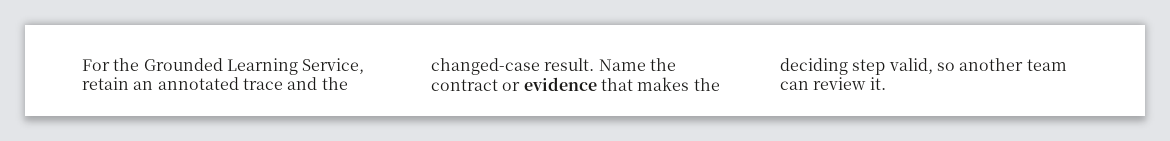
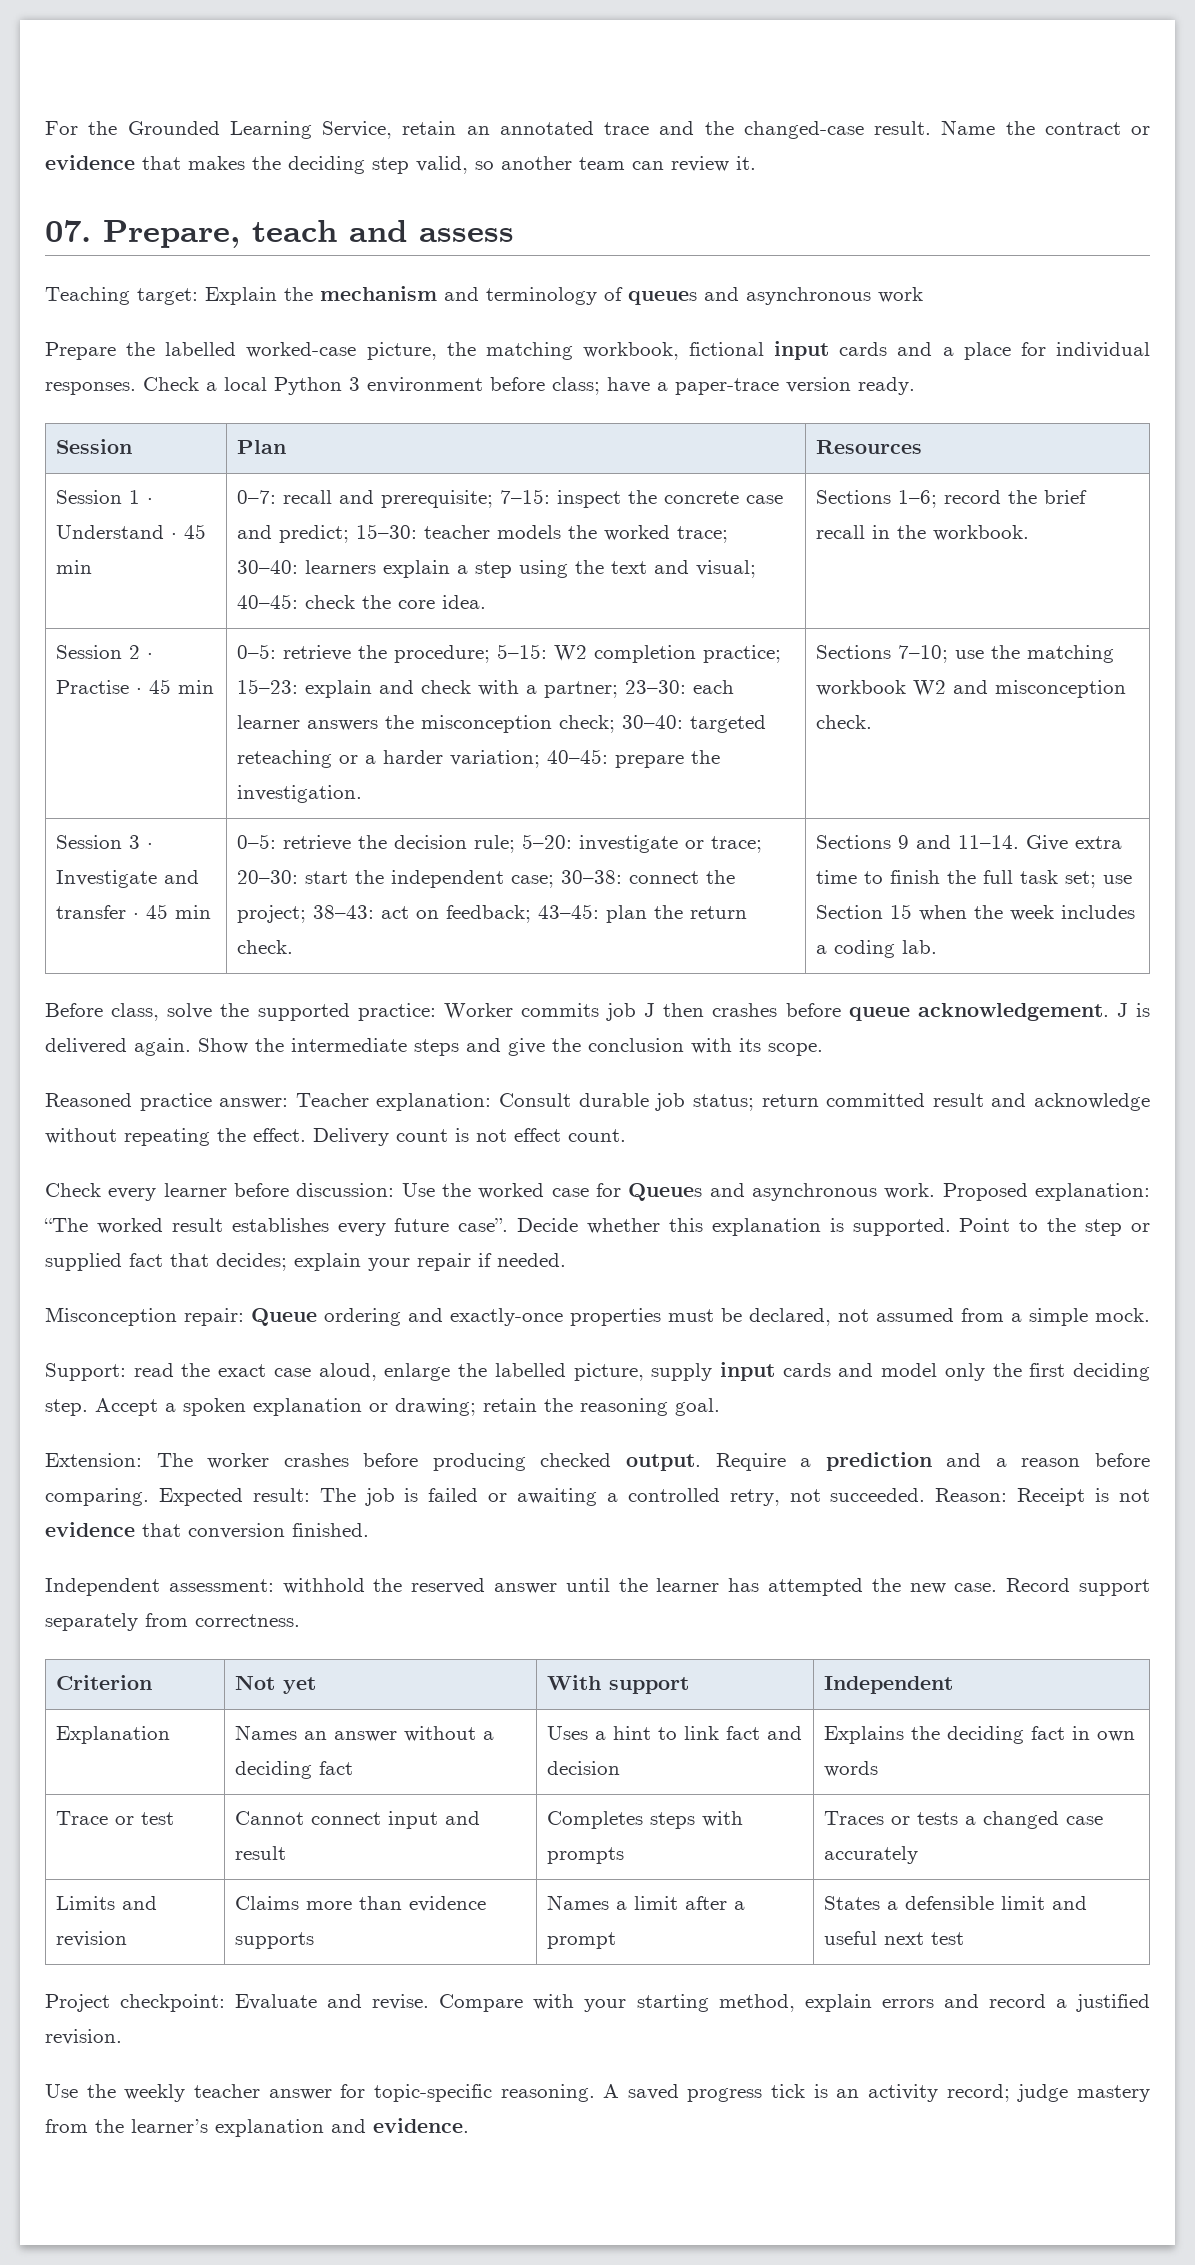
(886, 83) none -> [45,220,514,248] [45,286,923,305] [45,341,1150,360] [45,377,915,395] [56,439,133,454] [237,440,287,454] [816,440,923,454] [56,490,154,504] [56,524,207,539] [56,560,93,574] [237,489,784,508] [237,524,729,543] [237,560,757,578] [237,594,487,609] [816,490,1088,508] [816,525,1030,541] [56,645,154,659] [56,679,215,694] [237,644,782,663] [237,679,735,698] [237,715,767,733] [237,749,721,768] [237,785,363,803] [816,645,1115,663] [816,680,1127,698] [816,715,873,729] [56,835,154,849] [56,870,200,888] [56,904,212,919] [237,834,763,853] [237,870,736,888] [237,904,748,923] [237,940,294,954] [816,835,1123,851] [816,870,1133,888] [816,904,1136,921] [816,940,938,958] [45,1003,1150,1021] [45,1038,823,1056] [45,1093,1151,1111] [45,1128,626,1146] [45,1183,1151,1201] [44,1218,1150,1236] [45,1253,566,1271] [45,1307,1150,1326] [45,1362,1150,1381] [45,1398,720,1416] [45,1452,1150,1471] [45,1488,1150,1506] [45,1522,369,1539] [45,1578,1150,1596] [45,1613,300,1631] [56,1675,153,1690] [235,1675,317,1694] [547,1675,690,1694] [824,1676,954,1694] [56,1726,171,1744] [235,1725,495,1742] [235,1761,354,1779] [547,1726,803,1740] [547,1761,621,1775] [824,1726,1136,1744] [824,1761,879,1777] [56,1811,175,1825] [235,1811,481,1829] [235,1846,287,1860] [547,1811,744,1829] [547,1847,625,1864] [824,1811,1104,1829] [824,1846,919,1864] [56,1896,158,1910] [56,1931,128,1947] [235,1896,487,1912] [235,1932,315,1949] [547,1895,746,1910] [547,1932,617,1949] [824,1896,1088,1910] [824,1931,965,1945] [45,1994,1151,2012] [45,2029,122,2045] [45,2084,1150,2102] [45,2118,469,2137] // 07. Prepare, teach and assess // Teaching target: Explain the mechanism and terminology of queues and asynchronous work // Prepare the labelled worked-case picture, the matching workbook, fictional input cards and a place for individual responses. Check a local Python 3 environment before class; have a paper-trace version ready. // Session | Plan | Resources // Session 1 · Understand · 45 min | 0–7: recall and prerequisite; 7–15: inspect the concrete case and predict; 15–30: teacher models the worked trace; 30–40: learners explain a step using the text and visual; 40–45: check the core idea. | Sections 1–6; record the brief recall in the workbook. // Session 2 · Practise · 45 min | 0–5: retrieve the procedure; 5–15: W2 completion practice; 15–23: explain and check with a partner; 23–30: each learner answers the misconception check; 30–40: targeted reteaching or a harder variation; 40–45: prepare the investigation. | Sections 7–10; use the matching workbook W2 and misconception check. // Session 3 · Investigate and transfer · 45 min | 0–5: retrieve the decision rule; 5–20: investigate or trace; 20–30: start the independent case; 30–38: connect the project; 38–43: act on feedback; 43–45: plan the return check. | Sections 9 and 11–14. Give extra time to finish the full task set; use Section 15 when the week includes a coding lab. // Before class, solve the supported practice: Worker commits job J then crashes before queue acknowledgement. J is delivered again. Show the intermediate steps and give the conclusion with its scope. // Reasoned practice answer: Teacher explanation: Consult durable job status; return committed result and acknowledge without repeating the effect. Delivery count is not effect count. // Check every learner before discussion: Use the worked case for Queues and asynchronous work. Proposed explanation: “The worked result establishes every future case”. Decide whether this explanation is supported. Point to the step or supplied fact that decides; explain your repair if needed. // Misconception repair: Queue ordering and exactly-once properties must be declared, not assumed from a simple mock. // Support: read the exact case aloud, enlarge the labelled picture, supply input cards and model only the first deciding step. Accept a spoken explanation or drawing; retain the reasoning goal. // Extension: The worker crashes before producing checked output. Require a prediction and a reason before comparing. Expected result: The job is failed or awaiting a controlled retry, not succeeded. Reason: Receipt is not evidence that conversion finished. // Independent assessment: withhold the reserved answer until the learner has attempted the new case. Record support separately from correctness. // Criterion | Not yet | With support | Independent // Explanation | Names an answer without a deciding fact | Uses a hint to link fact and decision | Explains the deciding fact in own words // Trace or test | Cannot connect input and result | Completes steps with prompts | Traces or tests a changed case accurately // Limits and revision | Claims more than evidence supports | Names a limit after a prompt | States a defensible limit and useful next test // Project checkpoint: Evaluate and revise. Compare with your starting method, explain errors and record a justified revision. // Use the weekly teacher answer for topic-specific reasoning. A saved progress tick is an activity record; judge mastery from the learner’s explanation and evidence.

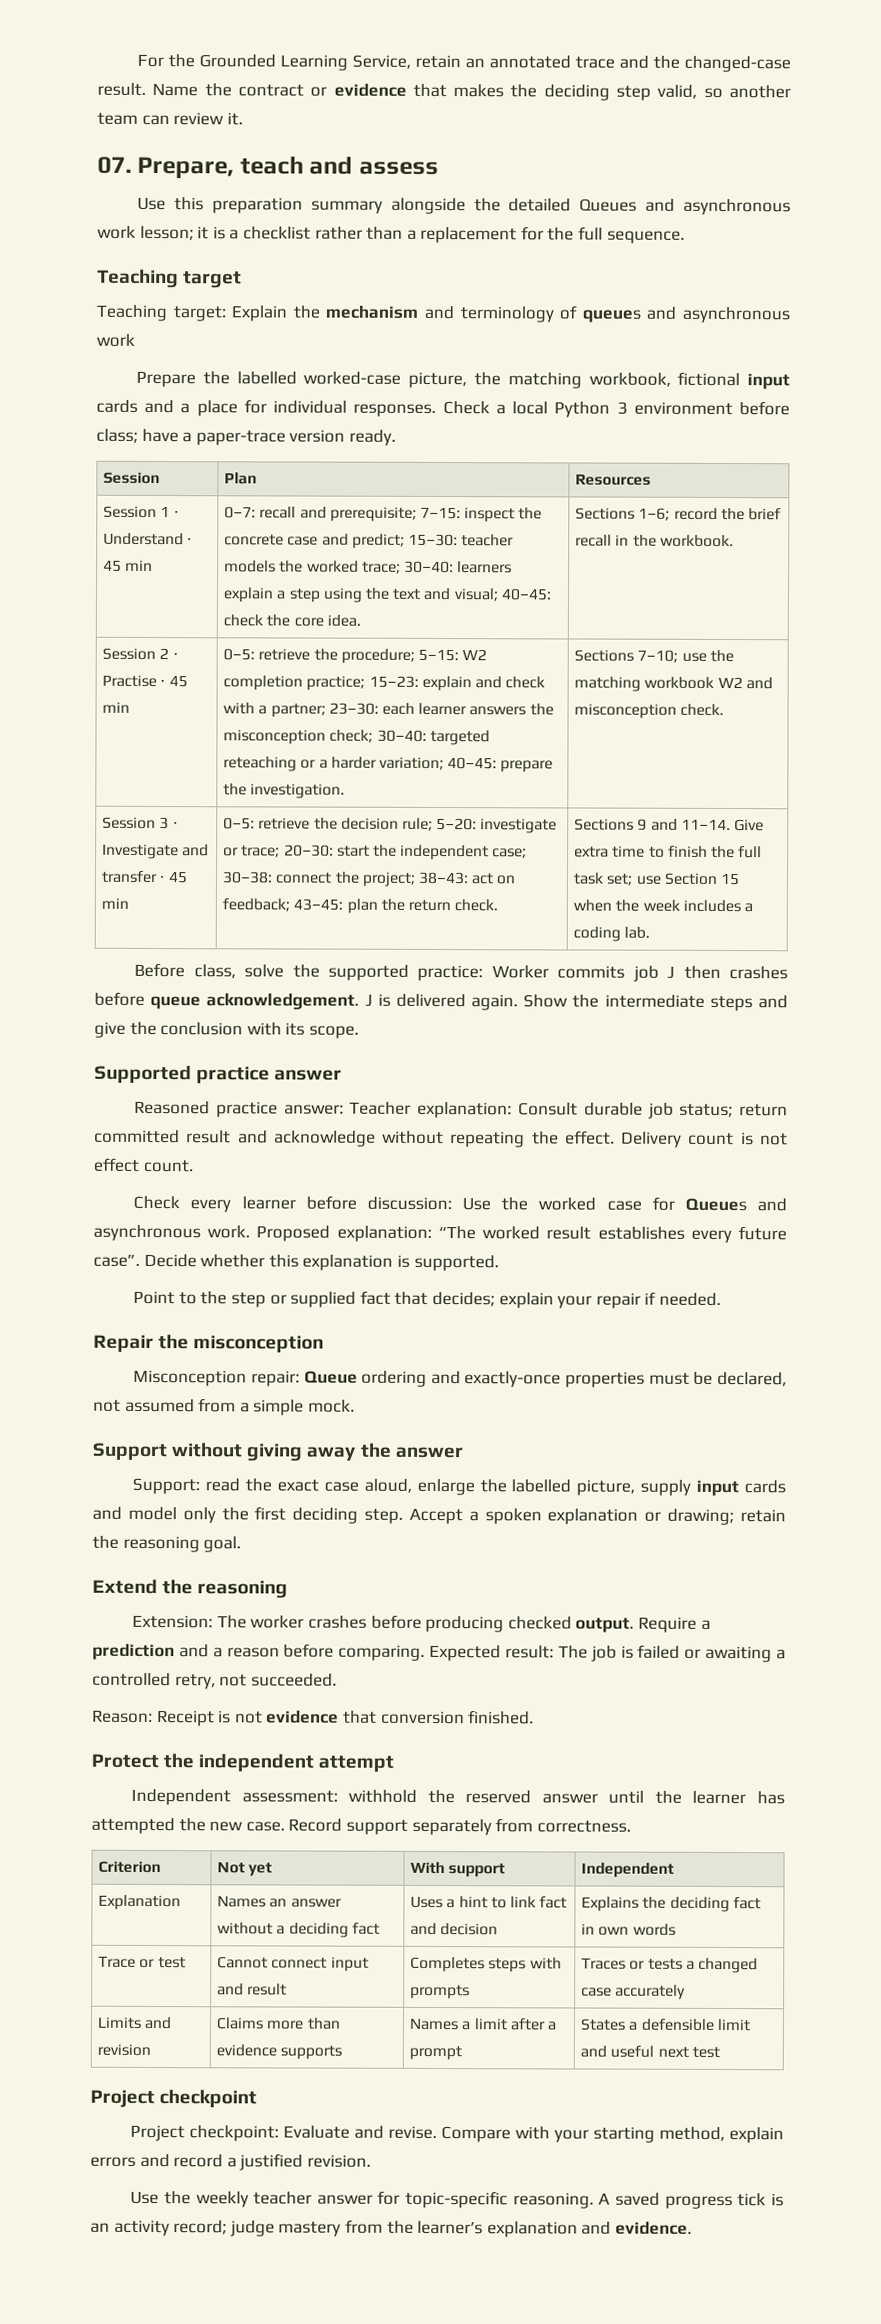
(514, 235) none -> [137,196,791,216] [97,225,685,244] [97,268,243,289] // Use this preparation summary alongside the detailed Queues and asynchronous work lesson; it is a checklist rather than a replacement for the full sequence. // Teaching target
(823, 1049) none -> [94,1064,343,1084] // Supported practice answer
(951, 1227) none -> (499, 1263) //
(566, 1260) none -> [93,1334,325,1353] // Repair the misconception
(1150, 1315) none -> [92,1442,464,1462] // Support without giving away the answer
(720, 1407) none -> [92,1578,289,1599] // Extend the reasoning
(926, 1495) none -> (337, 1680) //
(369, 1530) none -> [91,1753,395,1772] // Protect the independent attempt
(965, 1938) none -> [90,2089,258,2109] // Project checkpoint

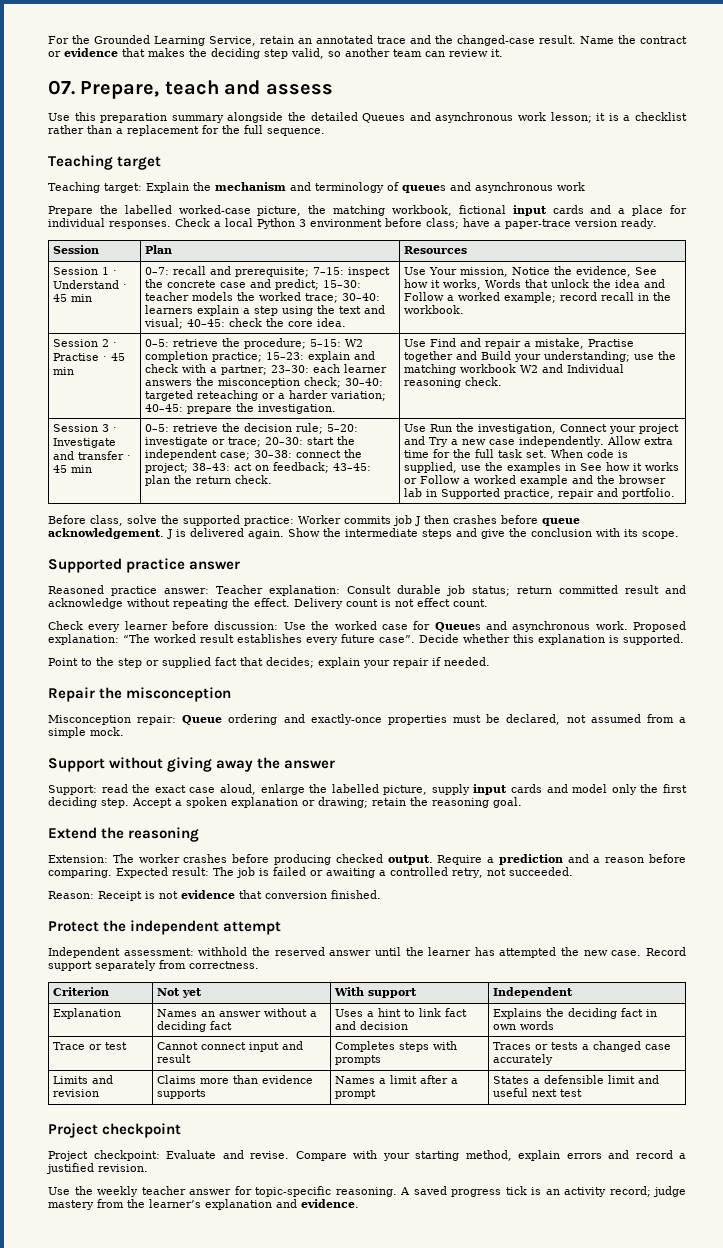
[575,507,781,521] Sections 1–6; record the brief -> [404,266,658,277] [404,279,666,290] [404,292,598,303] Use Your mission, Notice the evidence, See how it works, Words that unlock the idea and Follow a worked example; record
[574,649,679,663] Sections 7–10; -> [404,338,635,349] [404,351,631,362] Use Find and repair a mistake, Practise together and Build your understanding;
[574,703,678,719] misconception -> [567,364,625,373] [404,378,462,388] Individual reasoning
[574,818,764,832] [574,845,763,859] [573,872,740,886] [573,899,753,913] [573,926,651,942] Sections 9 and 11–14. Give extra time to finish the full task set; use Section 15 when the week includes a coding lab. -> [404,423,680,434] [404,436,674,447] [404,449,629,458] [404,462,680,473] [404,475,667,486] [404,488,676,499] Use Run the investigation, Connect your project and Try a new case independently. Allow extra time for the full task set. When code is supplied, use the examples in See how it works or Follow a worked example and the browser lab in Supported practice, repair and portfolio.

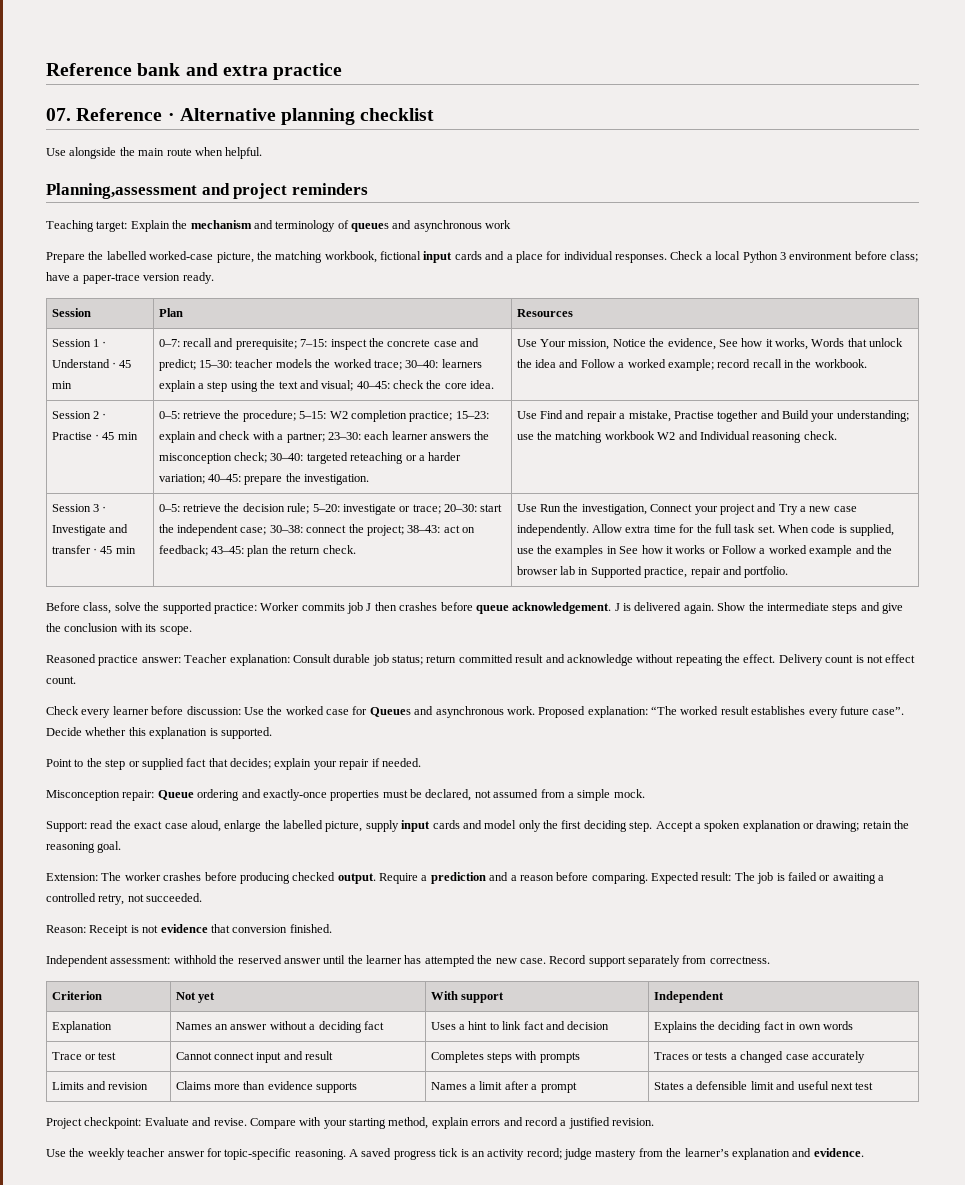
[48,35,687,46] [48,48,503,59] [48,80,333,99] [48,112,688,123] [48,125,325,136] [48,155,162,170] For the Grounded Learning Service, retain an annotated trace and the changed-case result. Name the contract or evidence that makes the deciding step valid, so another team can review it. // 07. Prepare, teach and assess // Use this preparation summary alongside the detailed Queues and asynchronous work lesson; it is a checklist rather than a replacement for the full sequence. // Teaching target -> [46,63,343,80] [46,108,435,125] [46,147,263,159] [46,183,368,199] Reference bank and extra practice // 07. Reference · Alternative planning checklist // Use alongside the main route when helpful. // Planning,assessment and project reminders
[48,558,241,573] // Supported practice answer -> (192, 630) none
[48,687,232,702] // Repair the misconception -> (421, 762) none
[48,757,336,772] // Support without giving away the answer -> (645, 793) none
[48,827,200,842] // Extend the reasoning -> (122, 847) none
[48,920,282,935] // Protect the independent attempt -> (332, 928) none
[48,1123,182,1138] // Project checkpoint -> (874, 1086) none

